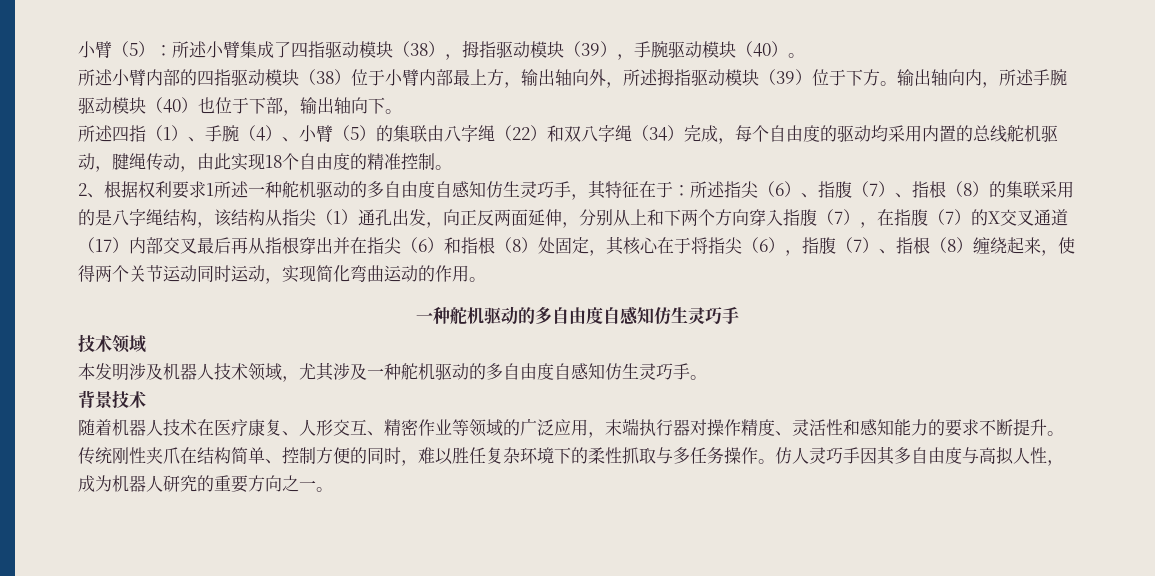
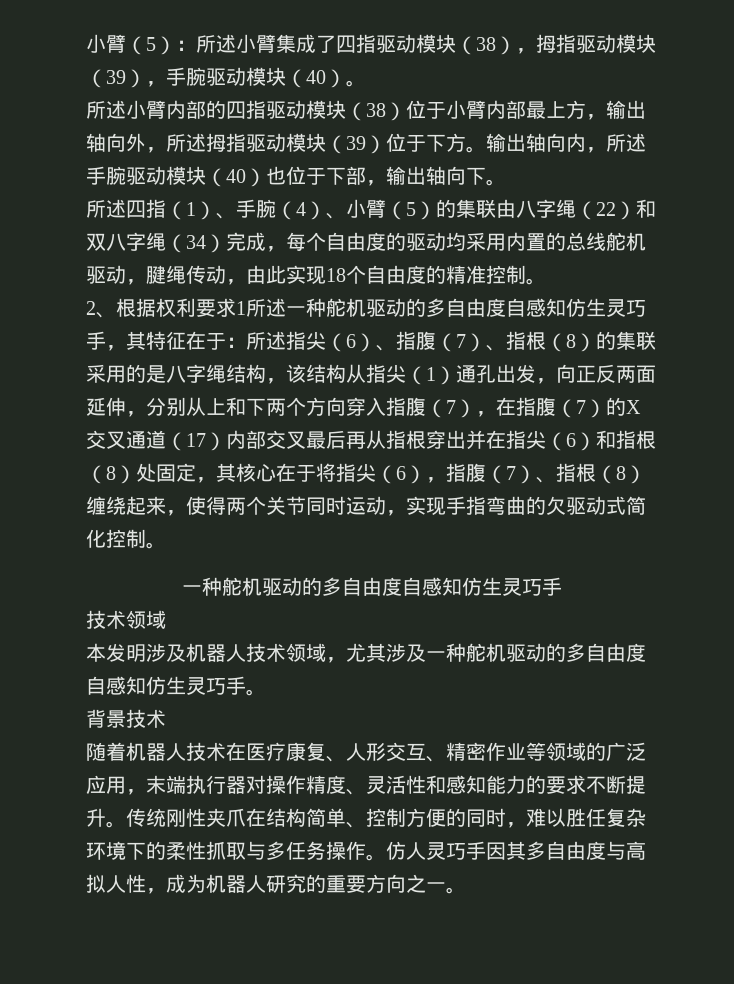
[163,265,197,282] 运动 -> (306, 505) none
[316,265,469,282] 简化弯曲运动的作用 -> [446,496,646,515] [86,529,146,548] 手指弯曲的欠驱动式简化控制

